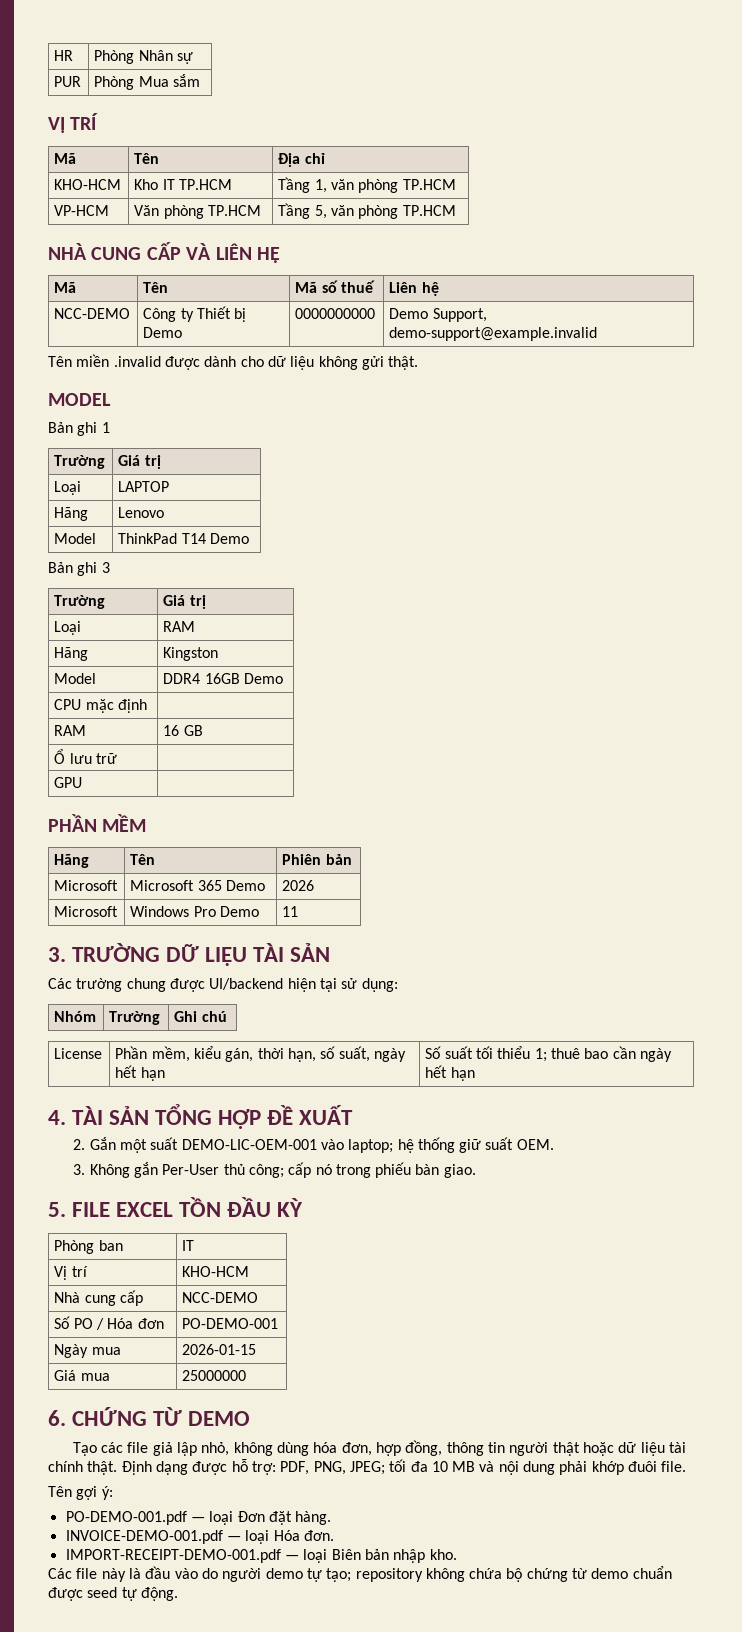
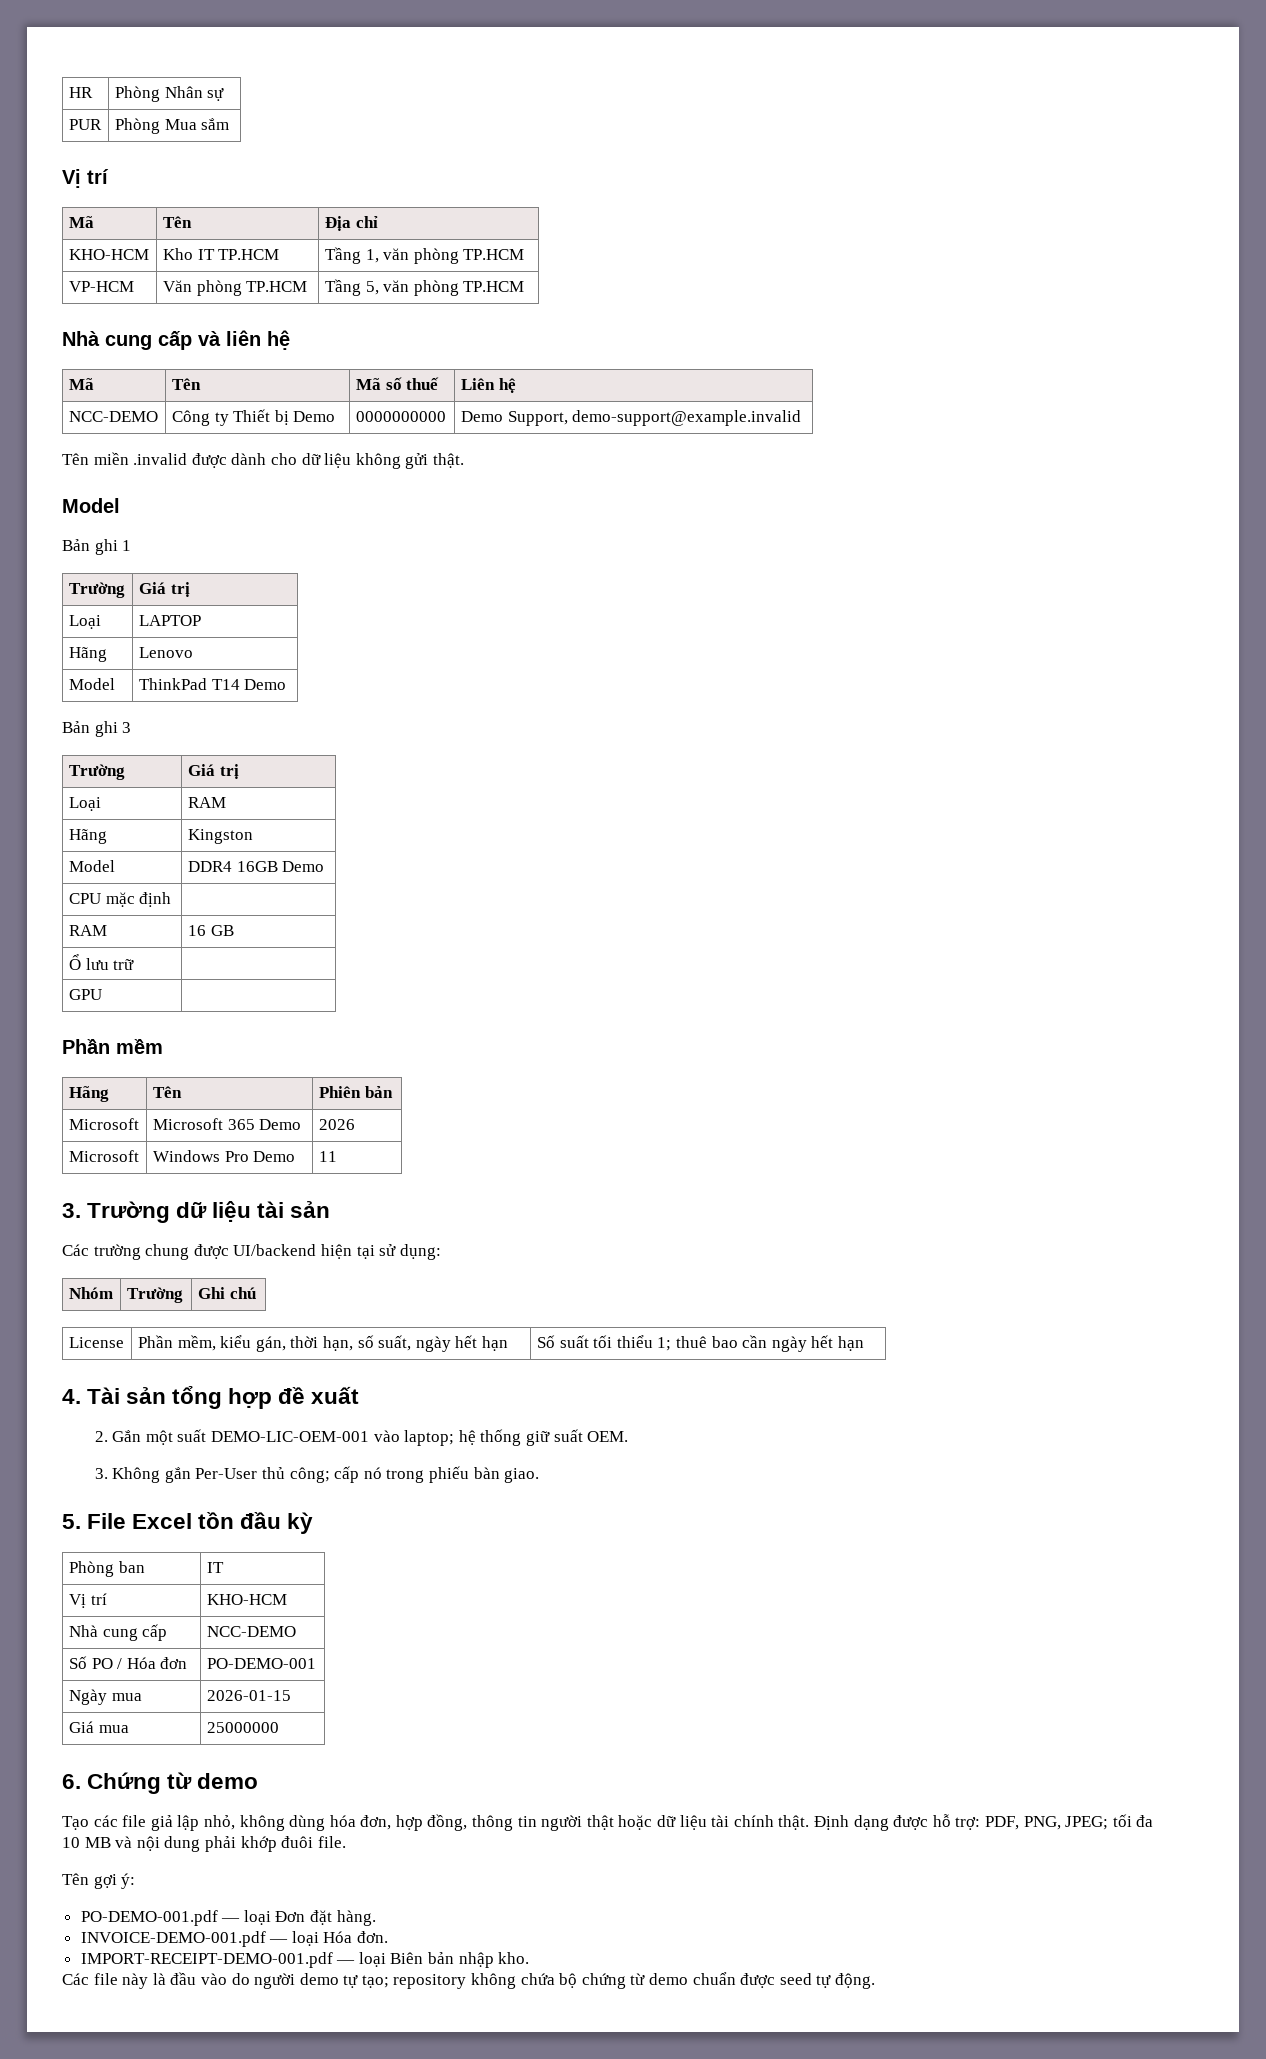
[48,113,99,133] VỊ TRÍ -> [62,169,109,188] Vị trí
[48,242,280,263] NHÀ CUNG CẤP VÀ LIÊN HỆ -> [62,330,290,350] Nhà cung cấp và liên hệ
[48,393,111,406] MODEL -> [62,498,120,513] Model
[48,814,147,832] PHẦN MỀM -> [62,1039,163,1054] Phần mềm
[72,943,331,966] TRƯỜNG DỮ LIỆU TÀI SẢN -> [87,1201,331,1223] Trường dữ liệu tài sản
[72,1104,354,1129] TÀI SẢN TỔNG HỢP ĐỀ XUẤT -> [87,1386,360,1409] Tài sản tổng hợp đề xuất
[72,1197,304,1217] FILE EXCEL TỒN ĐẦU KỲ -> [87,1512,314,1534] File Excel tồn đầu kỳ
[72,1407,251,1426] CHỨNG TỪ DEMO -> [87,1772,259,1794] Chứng từ demo

